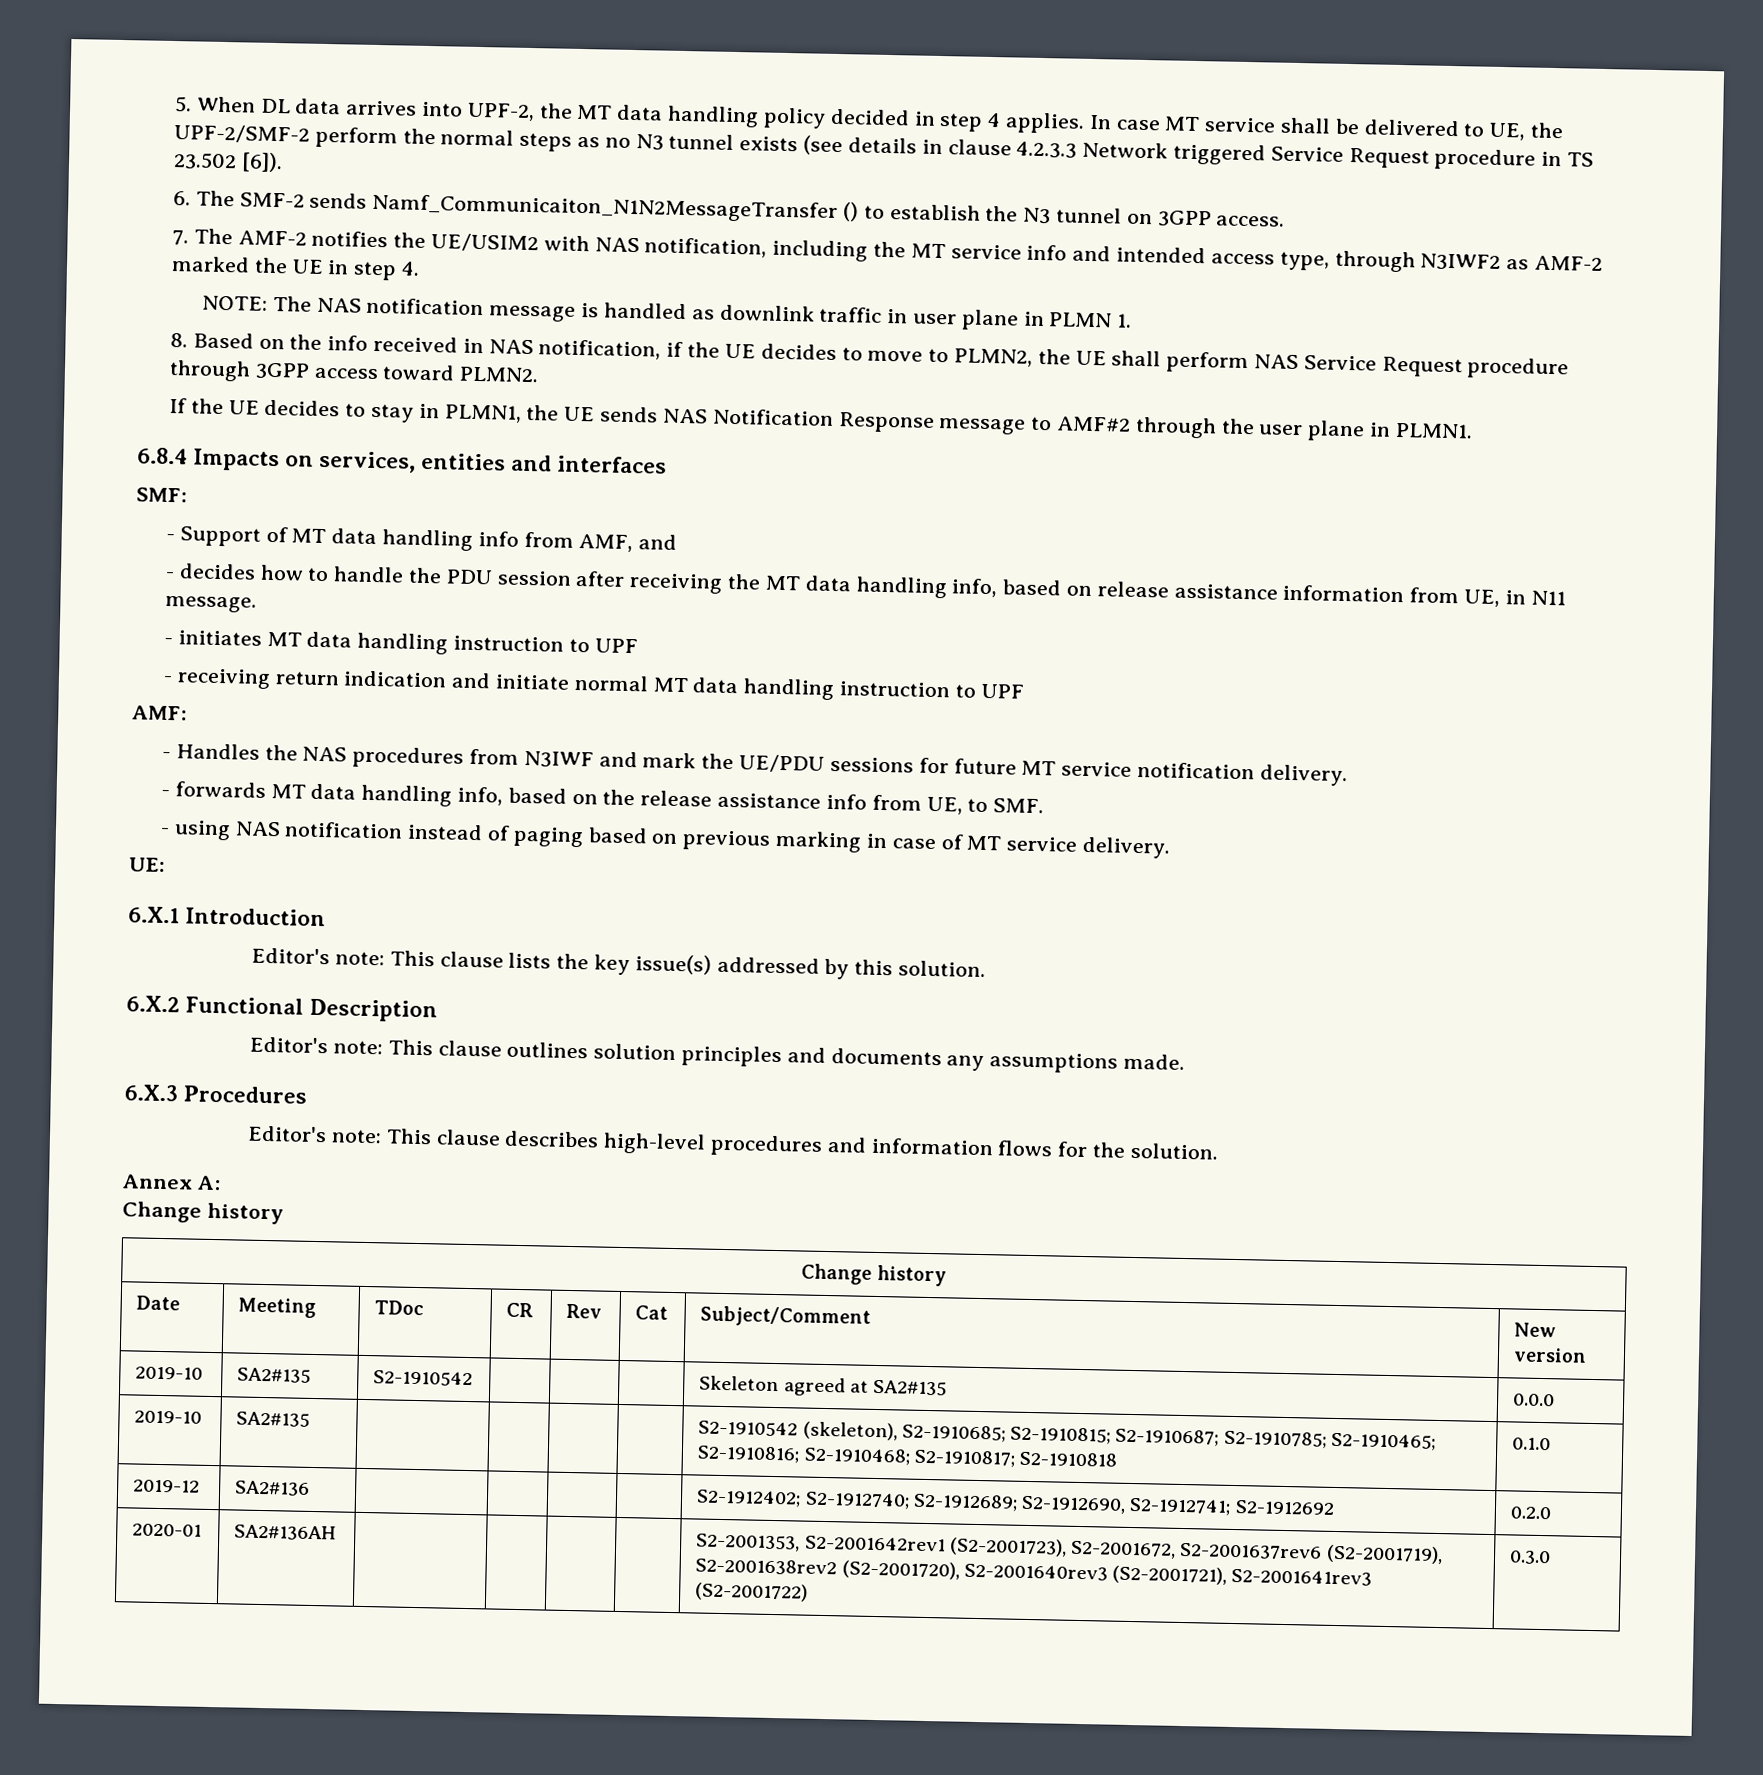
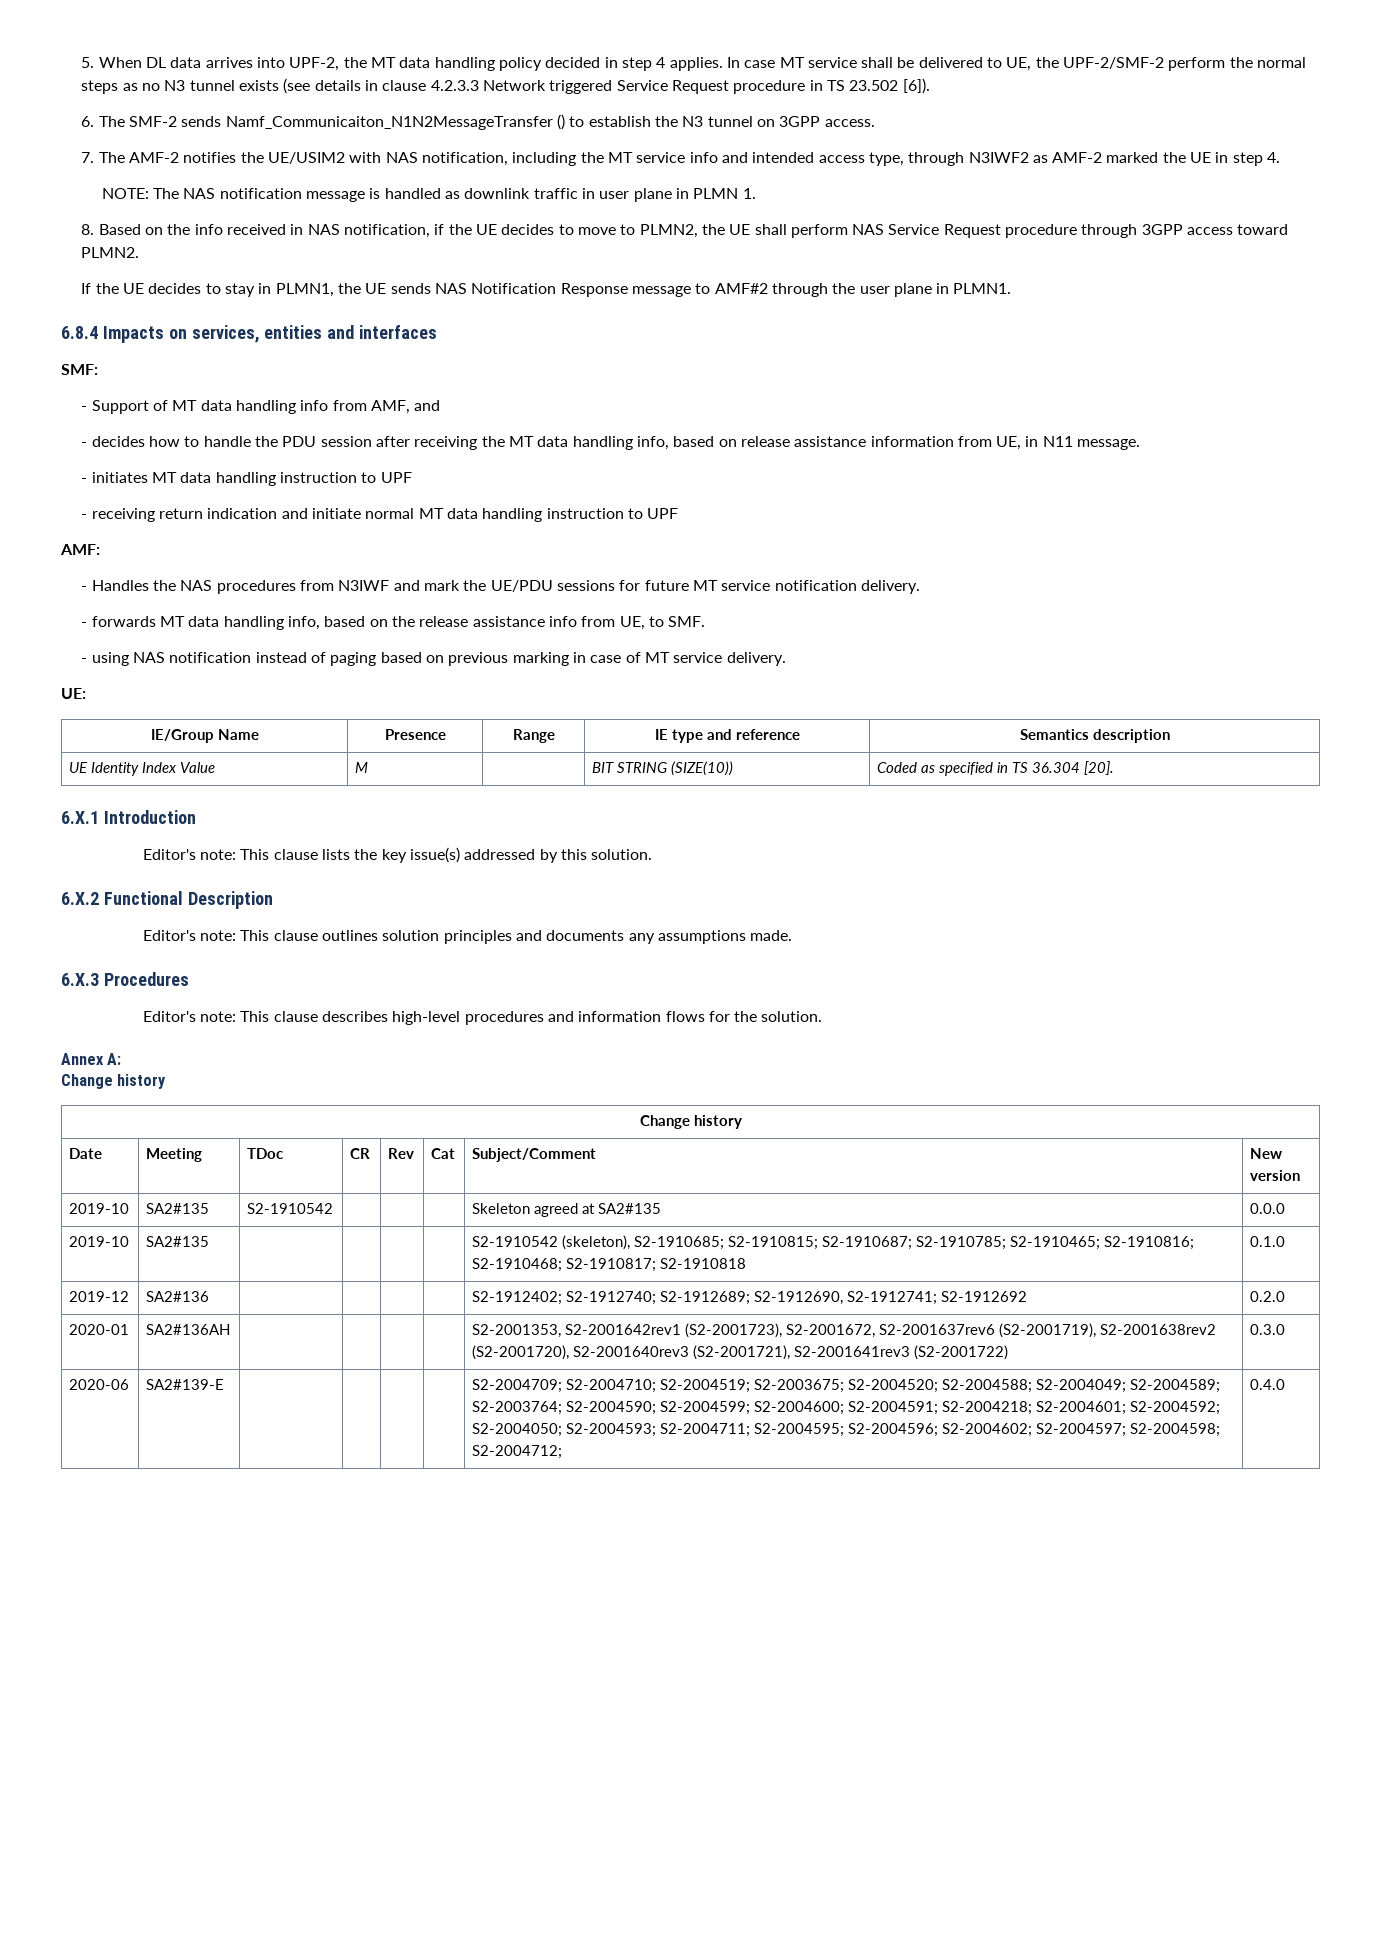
(165, 864) none -> [150,729,259,743] [384,729,446,740] [512,729,555,743] [654,729,800,743] [1019,729,1170,743] [69,762,216,776] [355,762,369,773] [592,761,734,776] [877,761,1115,776] // IE/Group Name | Presence | Range | IE type and reference | Semantics description // UE Identity Index Value | M | | BIT STRING (SIZE(10)) | Coded as specified in TS 36.304 [20].
(1552, 1557) none -> [69,1379,130,1390] [146,1379,225,1390] [472,1379,1221,1393] [472,1401,1221,1415] [472,1423,1221,1437] [472,1445,563,1459] [1250,1379,1286,1390] // 2020-06 | SA2#139-E | | | | | S2-2004709; S2-2004710; S2-2004519; S2-2003675; S2-2004520; S2-2004588; S2-2004049; S2-2004589; S2-2003764; S2-2004590; S2-2004599; S2-2004600; S2-2004591; S2-2004218; S2-2004601; S2-2004592; S2-2004050; S2-2004593; S2-2004711; S2-2004595; S2-2004596; S2-2004602; S2-2004597; S2-2004598; S2-2004712; | 0.4.0

